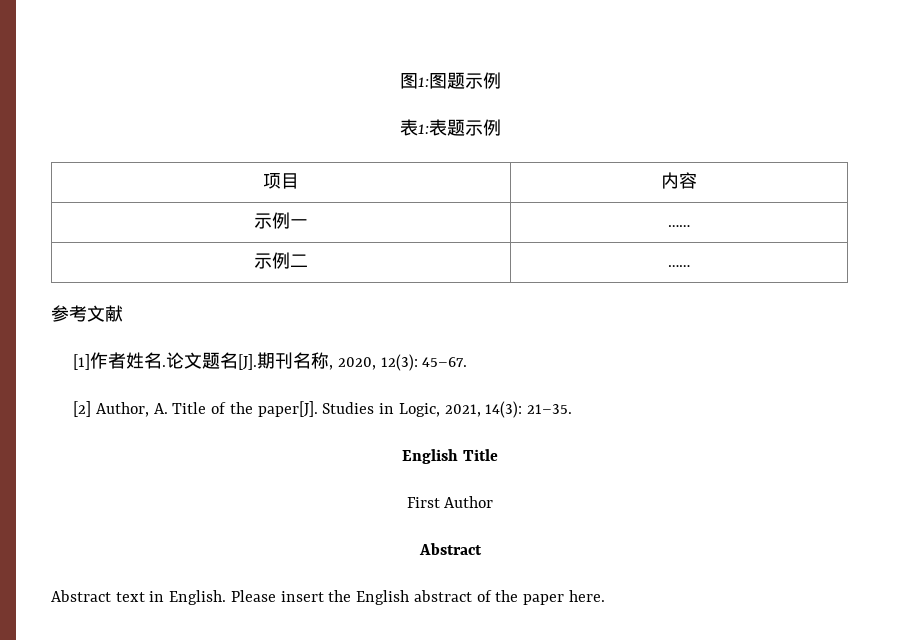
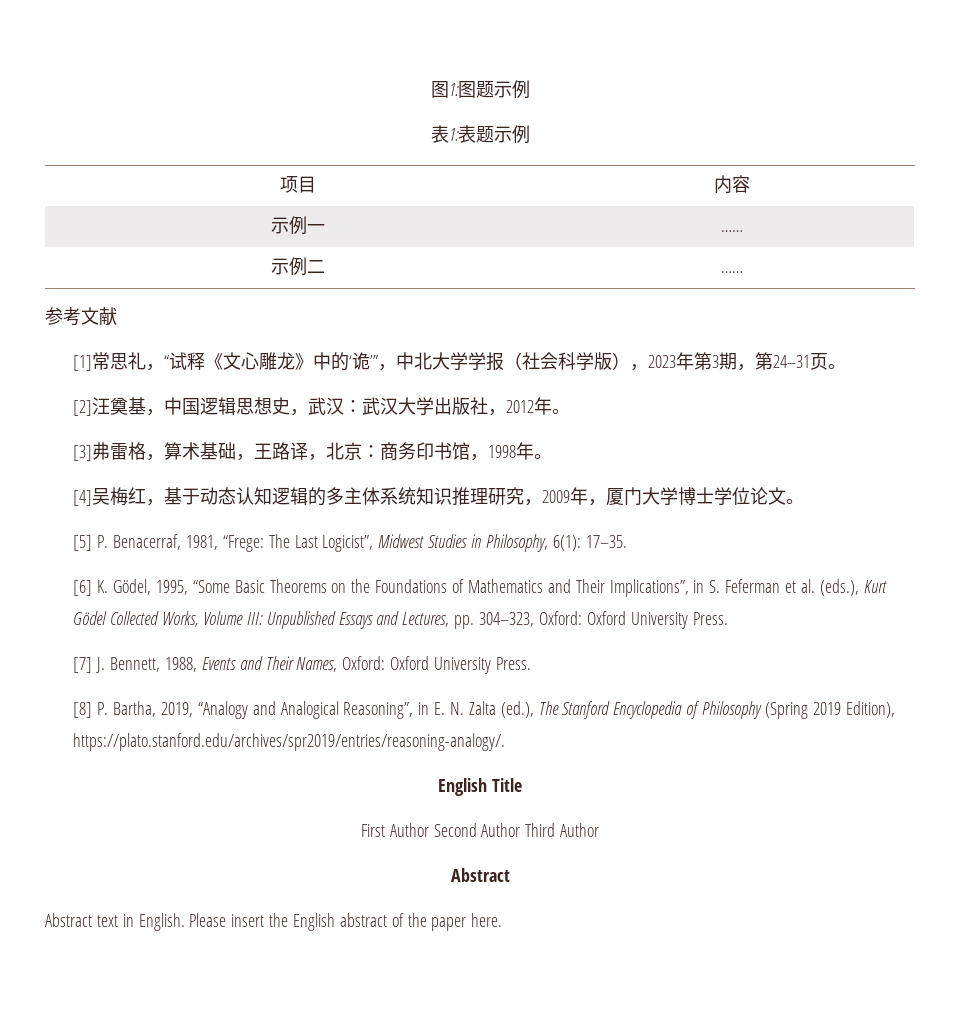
[90,352,468,371] [73,401,573,418] 作者姓名.论文题名[J].期刊名称, 2020, 12(3): 45–67. // [2] Author, A. Title of the paper[J]. Studies in Logic, 2021, 14(3): 21–35. -> [92,352,847,371] [73,397,571,416] [73,442,553,461] [73,487,805,506] [73,534,627,552] [73,579,887,597] [73,611,728,629] [73,656,531,674] [73,701,895,719] [73,733,506,751] 常思礼，“试释《文心雕龙》中的‘诡’”，中北大学学报（社会科学版），2023年第3期，第24–31页。 // [2]汪奠基，中国逻辑思想史，武汉：武汉大学出版社，2012年。 // [3]弗雷格，算术基础，王路译，北京：商务印书馆，1998年。 // [4]吴梅红，基于动态认知逻辑的多主体系统知识推理研究，2009年，厦门大学博士学位论文。 // [5] P. Benacerraf, 1981, “Frege: The Last Logicist”, Midwest Studies in Philosophy, 6(1): 17–35. // [6] K. Gödel, 1995, “Some Basic Theorems on the Foundations of Mathematics and Their Implications”, in S. Feferman et al. (eds.), Kurt Gödel Collected Works, Volume III: Unpublished Essays and Lectures, pp. 304–323, Oxford: Oxford University Press. // [7] J. Bennett, 1988, Events and Their Names, Oxford: Oxford University Press. // [8] P. Bartha, 2019, “Analogy and Analogical Reasoning”, in E. N. Zalta (ed.), The Stanford Encyclopedia of Philosophy (Spring 2019 Edition), https://plato.stanford.edu/archives/spr2019/entries/reasoning-analogy/.
(494, 502) none -> [433,823,600,837] Second Author Third Author

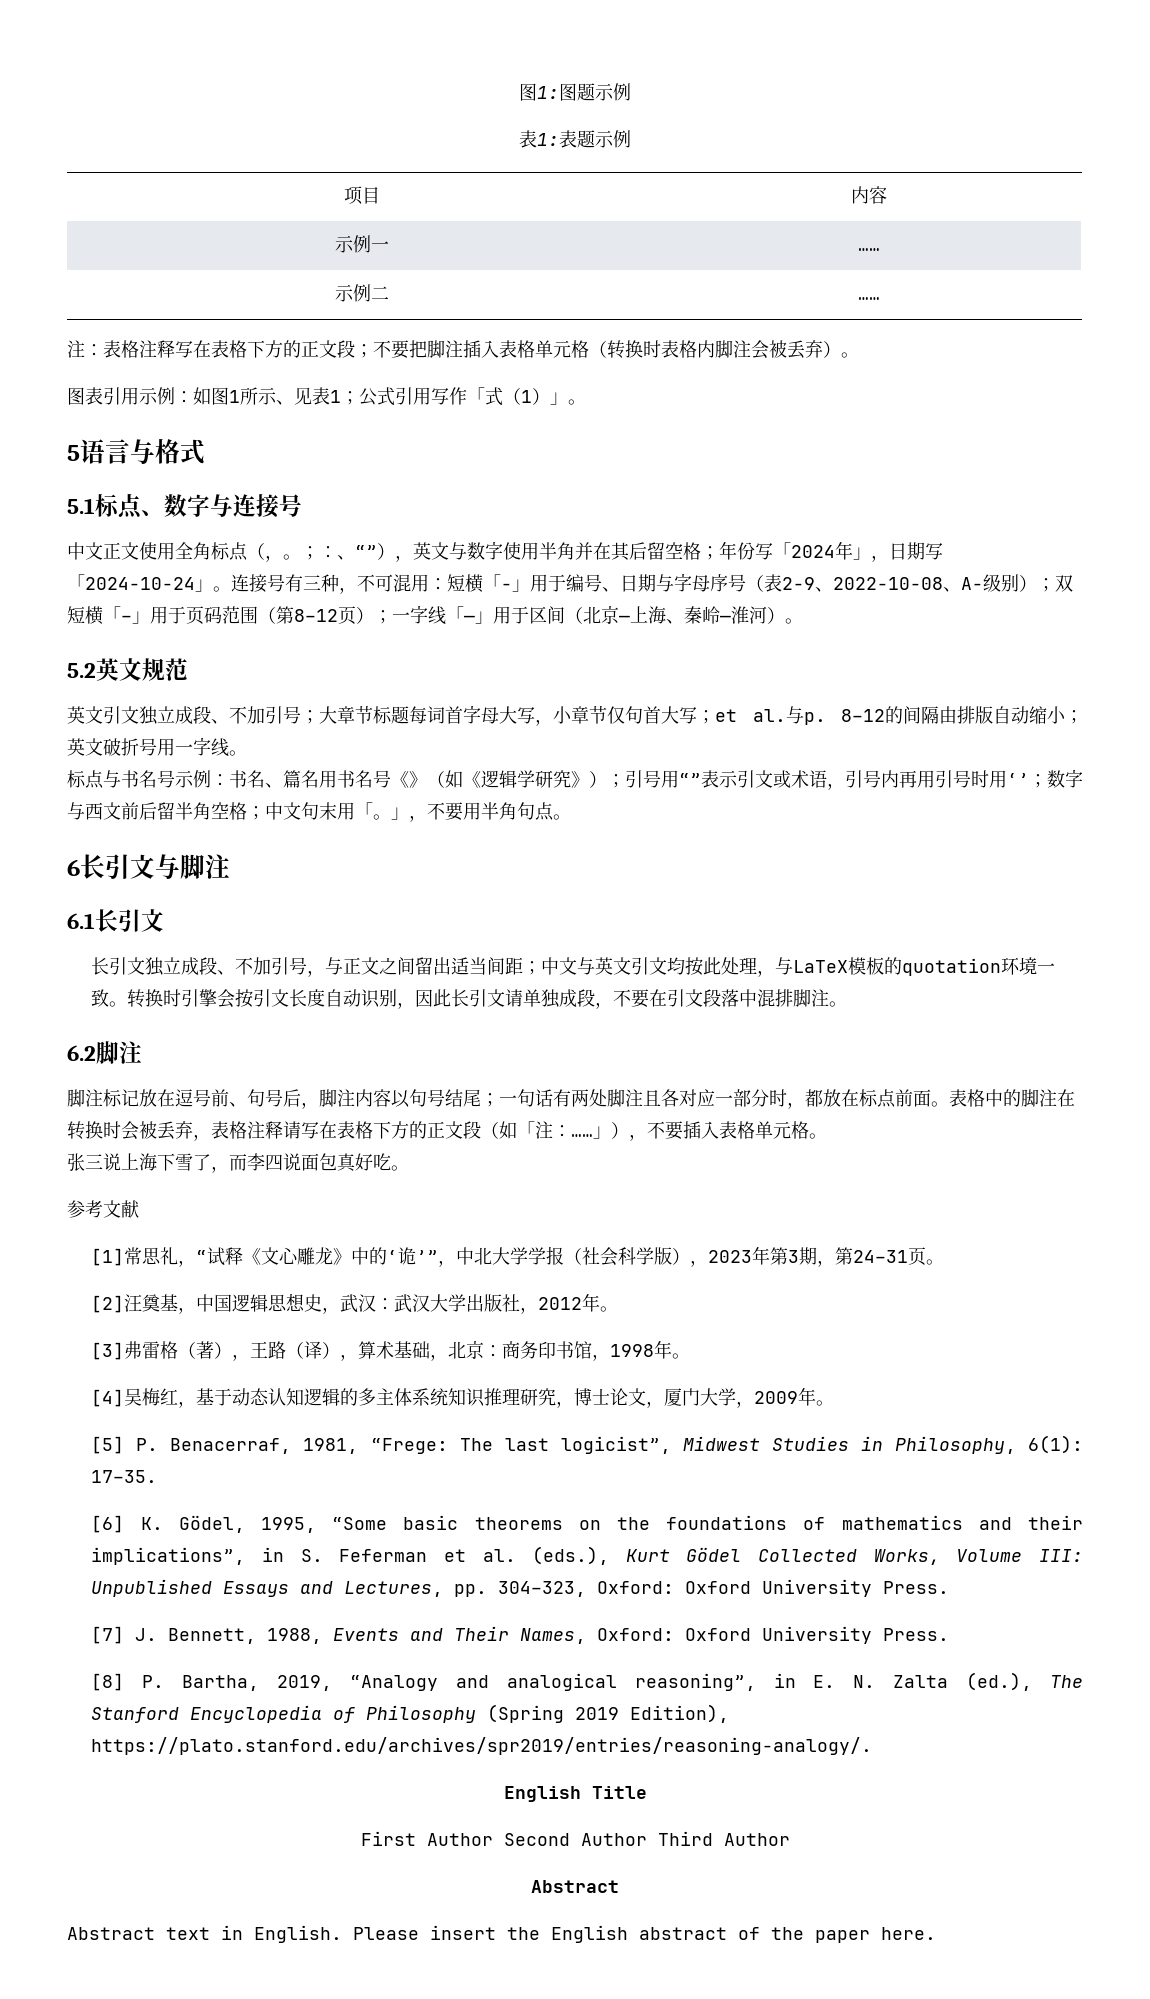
(743, 272) none -> [67,340,859,359] [67,387,586,406] [67,439,205,465] [67,494,302,519] [67,541,943,562] [67,573,1073,594] [67,605,803,625] [67,658,188,681] [67,705,1083,726] [67,737,247,757] [67,769,1083,790] [67,802,571,822] [67,854,230,879] [67,909,164,932] [91,957,1056,977] [91,989,848,1009] [67,1041,142,1064] [67,1089,1075,1109] [67,1121,827,1141] [67,1153,409,1173] // 注：表格注释写在表格下方的正文段；不要把脚注插入表格单元格（转换时表格内脚注会被丢弃）。 // 图表引用示例：如图1所示、见表1；公式引用写作「式（1）」。 // 5语言与格式 // 5.1标点、数字与连接号 // 中文正文使用全角标点（，。；：、“”），英文与数字使用半角并在其后留空格；年份写「2024年」，日期写「2024-10-24」。连接号有三种，不可混用：短横「-」用于编号、日期与字母序号（表2-9、2022-10-08、A-级别）；双短横「–」用于页码范围（第8–12页）；一字线「—」用于区间（北京—上海、秦岭—淮河）。 // 5.2英文规范 // 英文引文独立成段、不加引号；大章节标题每词首字母大写，小章节仅句首大写；et al.与p. 8–12的间隔由排版自动缩小；英文破折号用一字线。 // 标点与书名号示例：书名、篇名用书名号《》（如《逻辑学研究》）；引号用“”表示引文或术语，引号内再用引号时用‘’；数字与西文前后留半角空格；中文句末用「。」，不要用半角句点。 // 6长引文与脚注 // 6.1长引文 // 长引文独立成段、不加引号，与正文之间留出适当间距；中文与英文引文均按此处理，与LaTeX模板的quotation环境一致。转换时引擎会按引文长度自动识别，因此长引文请单独成段，不要在引文段落中混排脚注。 // 6.2脚注 // 脚注标记放在逗号前、句号后，脚注内容以句号结尾；一句话有两处脚注且各对应一部分时，都放在标点前面。表格中的脚注在转换时会被丢弃，表格注释请写在表格下方的正文段（如「注：……」），不要插入表格单元格。 // 张三说上海下雪了，而李四说面包真好吃。
(147, 451) none -> [178,1341,341,1361] （著），王路（译）
[254,442,327,461] 王路译， -> (449, 1357) none
[542,487,589,505] 2009年 -> [574,1388,647,1406] 博士论文
[678,487,787,505] 博士学位论文 -> [736,1387,817,1408] ，2009年
[294,535,374,552] Last Logicist”, -> [504,1436,671,1454] last logicist”,
[234,579,689,597] Basic Theorems on the Foundations of Mathematics and Their Implications”, -> [403,1515,1083,1530] [91,1547,246,1565] basic theorems on the foundations of mathematics and their implications”,
[280,701,414,719] Analogical Reasoning”, -> [506,1673,756,1691] analogical reasoning”,

